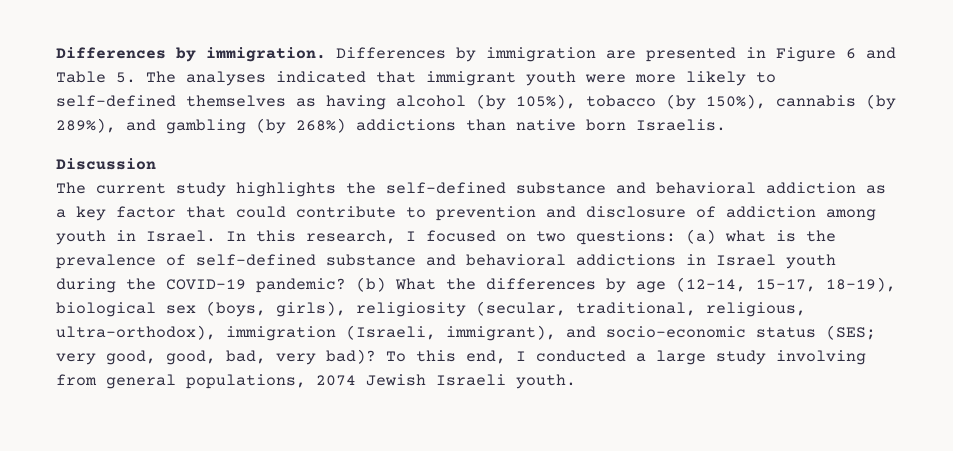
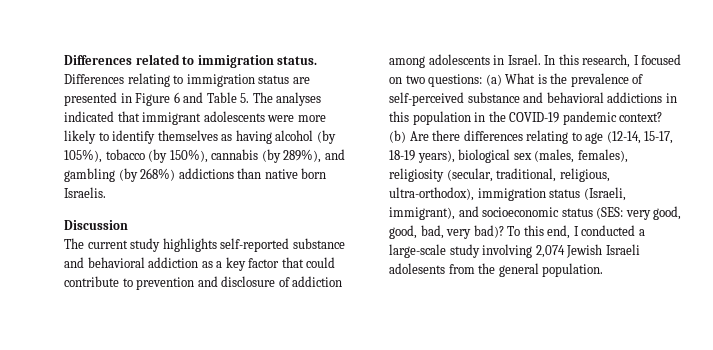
[56,47,596,62] Differences by immigration. Differences by immigration -> [64,54,318,68] [64,73,290,87] Differences related to immigration status. Differences relating to immigration status
[526,71,576,86] youth -> [203,111,265,122] adolescents
[56,95,176,107] self-defined -> [112,130,156,144] identify
[346,182,506,194] the self-defined -> [220,238,290,252] self-reported
[56,230,106,245] youth -> [428,54,490,65] adolescents
[725,230,766,242] what -> [505,73,536,84] What
[196,254,316,266] self-defined -> [389,92,464,106] self-perceived
[716,254,836,269] [56,277,896,293] [56,301,346,317] Israel youth during the COVID-19 pandemic? (b) What the differences by age (12-14, 15-17, 18-19), biological sex (boys, girls), -> [389,111,663,125] [389,130,674,144] [389,149,628,163] this population in the COVID-19 pandemic context? (b) Are there differences relating to age (12-14, 15-17, 18-19 years), biological sex (males, females),
(336, 333) none -> [549,189,581,198] status
[606,325,876,340] socio-economic status (SES; -> [482,207,624,219] socioeconomic status (SES:
[656,350,706,365] large -> [389,244,446,258] large-scale
[56,374,576,389] from general populations, 2074 Jewish Israeli youth. -> [535,244,640,258] [389,263,604,277] 2,074 Jewish Israeli adolesents from the general population.

